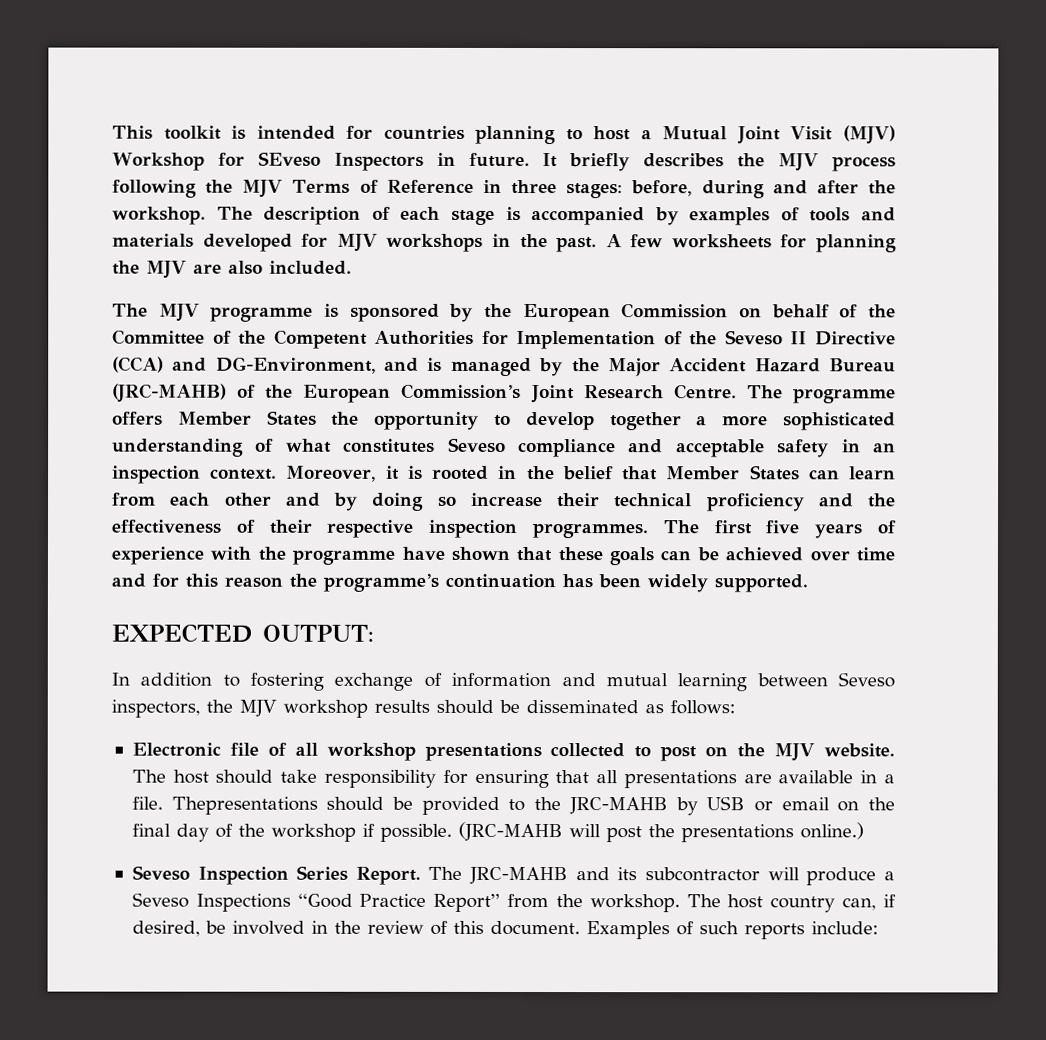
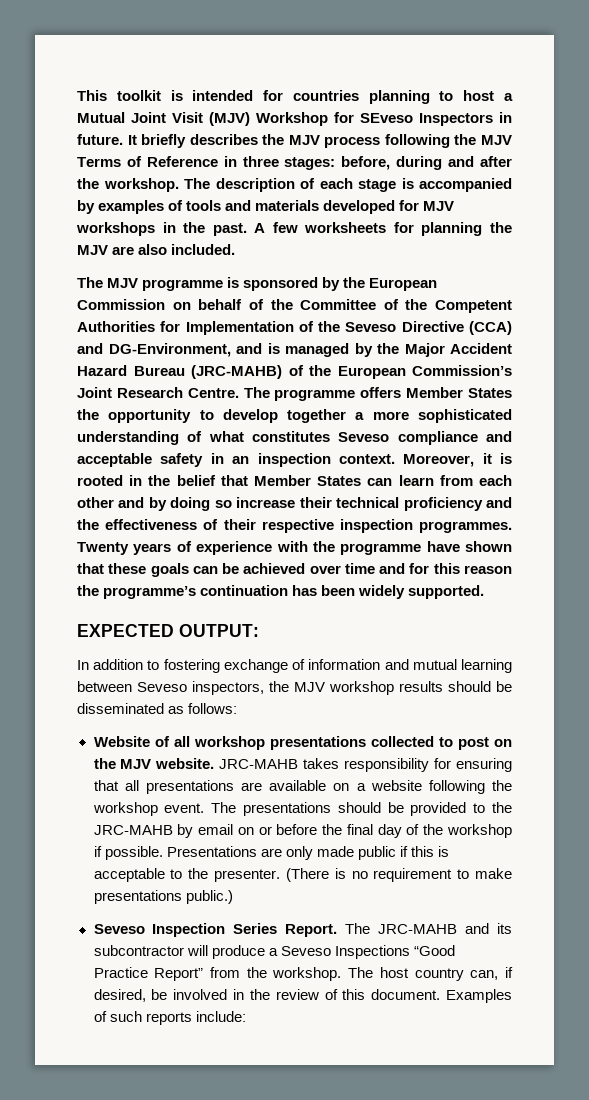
[790,331,808,345] II -> (397, 327) none
[662,520,800,535] The first five -> [77,542,129,555] Twenty
[131,742,259,757] Electronic file -> [93,736,150,747] Website
[131,769,318,784] The host should take -> [219,758,340,769] JRC-MAHB takes
[860,770,895,784] [131,796,318,815] in a file. Thepresentations -> [333,780,512,794] [92,802,331,816] on a website following the workshop event. The presentations
[706,796,860,812] USB or email on -> [198,824,318,835] email on or before
[457,821,864,843] (JRC-MAHB will post the presentations online.) -> [166,846,449,860] [93,868,512,882] [93,890,233,904] Presentations are only made public if this is acceptable to the presenter. (There is no requirement to make presentations public.)

